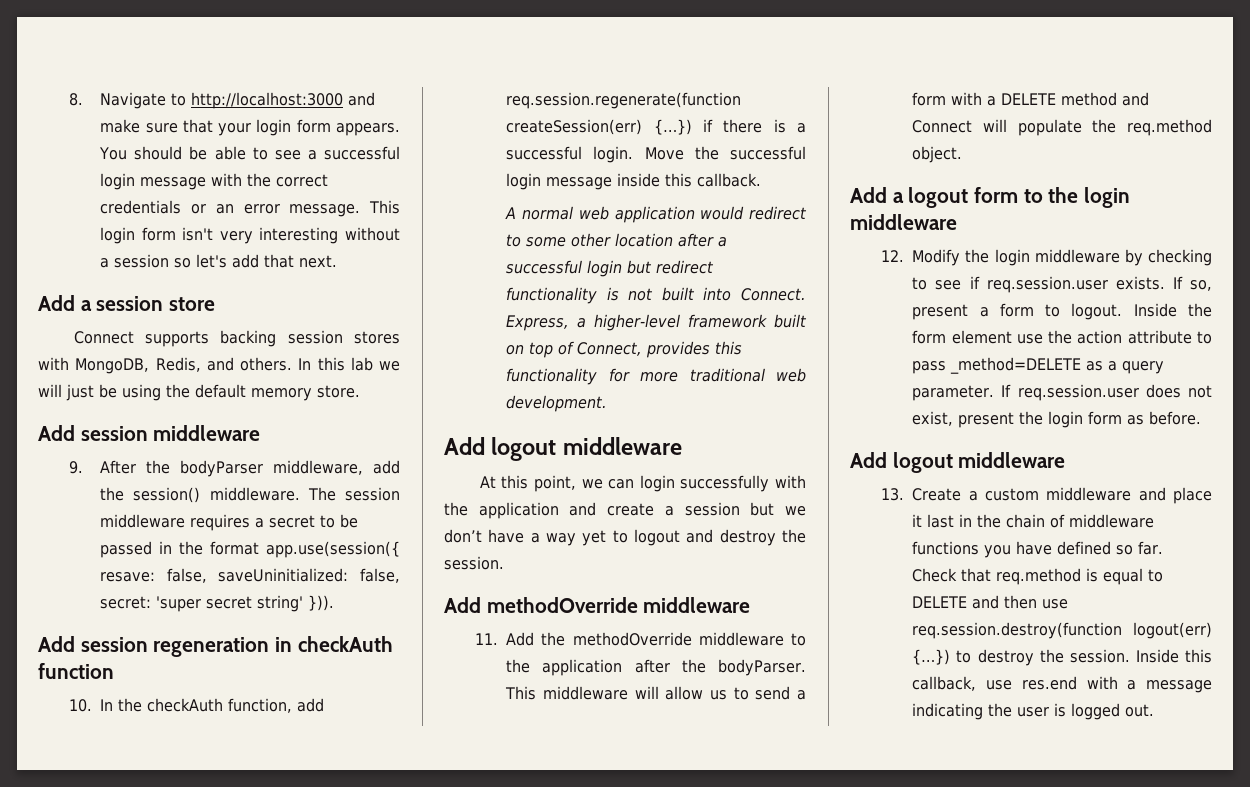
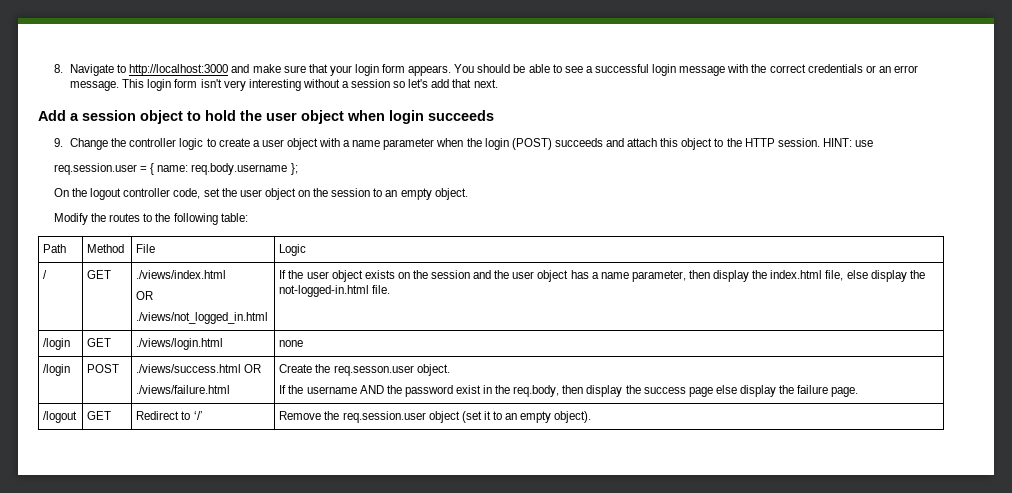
[169,297,216,311] [73,330,401,347] [38,357,400,374] [38,384,360,401] [38,425,261,441] [69,460,401,477] [100,487,400,503] [100,514,359,531] [100,541,400,558] [100,568,401,583] [100,595,335,612] [38,636,393,657] [38,663,114,679] [69,698,325,713] [506,92,742,109] [506,119,806,135] [506,146,806,163] [506,173,762,190] [505,206,807,223] [506,233,728,247] [506,260,715,277] [506,287,806,304] [506,314,807,331] [506,341,743,358] [506,368,806,385] [506,395,608,412] [444,437,682,461] [479,475,806,492] [444,502,806,519] [444,529,806,546] [444,556,504,570] [444,597,751,613] [475,632,806,646] [506,659,807,676] [505,686,806,700] [912,92,1150,106] [912,119,1212,136] [912,146,963,163] [850,187,1131,208] [850,214,957,230] [881,249,1212,266] [912,276,1212,293] [912,303,1212,320] [912,330,1212,344] [912,357,1165,374] [912,384,1212,401] [912,411,1202,428] [850,452,1066,473] [881,487,1212,504] [912,514,1155,528] [912,541,1164,558] [912,568,1164,585] [912,595,1069,609] [912,622,1212,639] [912,649,1212,666] [912,676,1212,693] [912,703,1155,720] store // Connect supports backing session stores with MongoDB, Redis, and others. In this lab we will just be using the default memory store. // Add session middleware // 9. After the bodyParser middleware, add the session() middleware. The session middleware requires a secret to be passed in the format app.use(session({ resave: false, saveUninitialized: false, secret: 'super secret string' })). // Add session regeneration in checkAuth function // 10. In the checkAuth function, add req.session.regenerate(function createSession(err) {…}) if there is a successful login. Move the successful login message inside this callback. // A normal web application would redirect to some other location after a successful login but redirect functionality is not built into Connect. Express, a higher-level framework built on top of Connect, provides this functionality for more traditional web development. // Add logout middleware // At this point, we can login successfully with the application and create a session but we don’t have a way yet to logout and destroy the session. // Add methodOverride middleware // 11. Add the methodOverride middleware to the application after the bodyParser. This middleware will allow us to send a form with a DELETE method and Connect will populate the req.method object. // Add a logout form to the login middleware // 12. Modify the login middleware by checking to see if req.session.user exists. If so, present a form to logout. Inside the form element use the action attribute to pass _method=DELETE as a query parameter. If req.session.user does not exist, present the login form as before. // Add logout middleware // 13. Create a custom middleware and place it last in the chain of middleware functions you have defined so far. Check that req.method is equal to DELETE and then use req.session.destroy(function logout(err) {…}) to destroy the session. Inside this callback, use res.end with a message indicating the user is logged out. -> [140,110,494,124] [54,138,873,150] [54,163,298,175] [54,188,468,200] [54,213,248,225] [43,244,67,253] [87,244,125,253] [136,244,156,253] [279,244,307,256] [43,270,48,279] [87,270,112,279] [136,270,227,279] [136,291,154,300] [136,312,269,324] [279,270,925,282] [279,285,391,297] [43,338,71,350] [87,338,112,347] [136,338,224,350] [279,340,304,347] [43,364,71,376] [87,364,120,373] [136,364,262,373] [136,385,231,394] [279,364,450,376] [279,385,859,397] [43,411,78,423] [87,411,112,420] [136,411,203,420] [279,411,592,423] object to hold the user object when login succeeds // 9. Change the controller logic to create a user object with a name parameter when the login (POST) succeeds and attach this object to the HTTP session. HINT: use // req.session.user = { name: req.body.username }; // On the logout controller code, set the user object on the session to an empty object. // Modify the routes to the following table: // Path | Method | File | Logic // / | GET | ./views/index.html // OR // ./views/not_logged_in.html | If the user object exists on the session and the user object has a name parameter, then display the index.html file, else display the not-logged-in.html file. // /login | GET | ./views/login.html | none // /login | POST | ./views/success.html OR // ./views/failure.html | Create the req.sesson.user object. // If the username AND the password exist in the req.body, then display the success page else display the failure page. // /logout | GET | Redirect to ‘/’ | Remove the req.session.user object (set it to an empty object).

